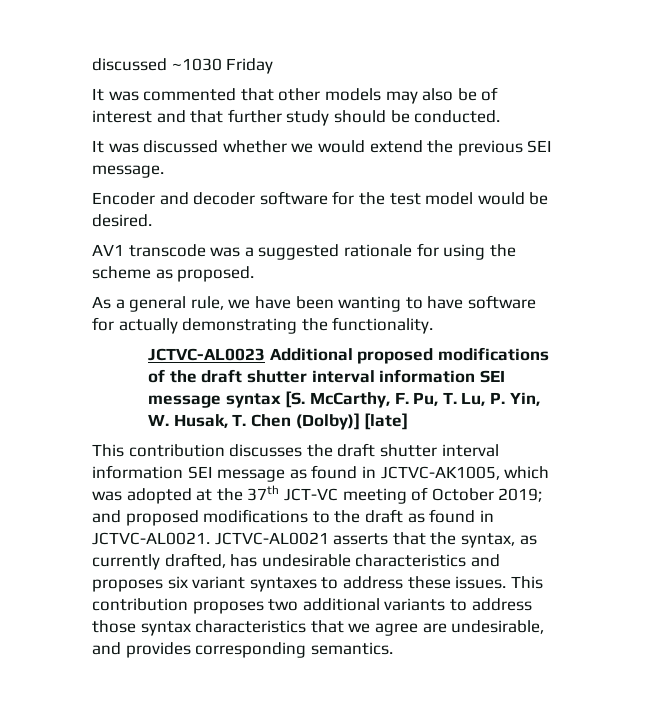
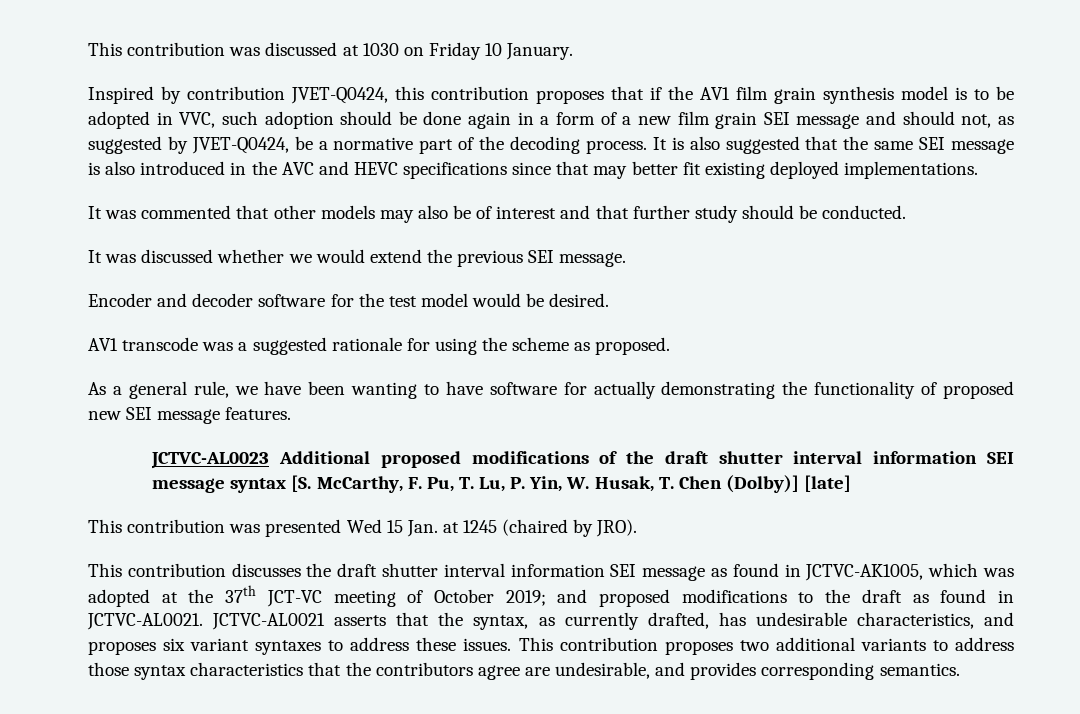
[92,58,274,74] discussed ~1030 Friday -> [88,42,574,60] [88,86,1014,104] [88,111,1014,129] [88,136,1015,154] [88,161,979,179] This contribution was discussed at 1030 on Friday 10 January. // Inspired by contribution JVET-Q0424, this contribution proposes that if the AV1 film grain synthesis model is to be adopted in VVC, such adoption should be done again in a form of a new film grain SEI message and should not, as suggested by JVET-Q0424, be a normative part of the decoding process. It is also suggested that the same SEI message is also introduced in the AVC and HEVC specifications since that may better fit existing deployed implementations.
[332,317,434,334] functionality. -> [814,381,1014,399] [88,407,292,424] functionality of proposed new SEI message features.
(409, 421) none -> [88,519,638,537] // This contribution was presented Wed 15 Jan. at 1245 (chaired by JRO).
[355,554,467,567] characteristics -> [856,612,974,629] characteristics,
[348,623,371,633] we -> [345,662,473,676] the contributors

